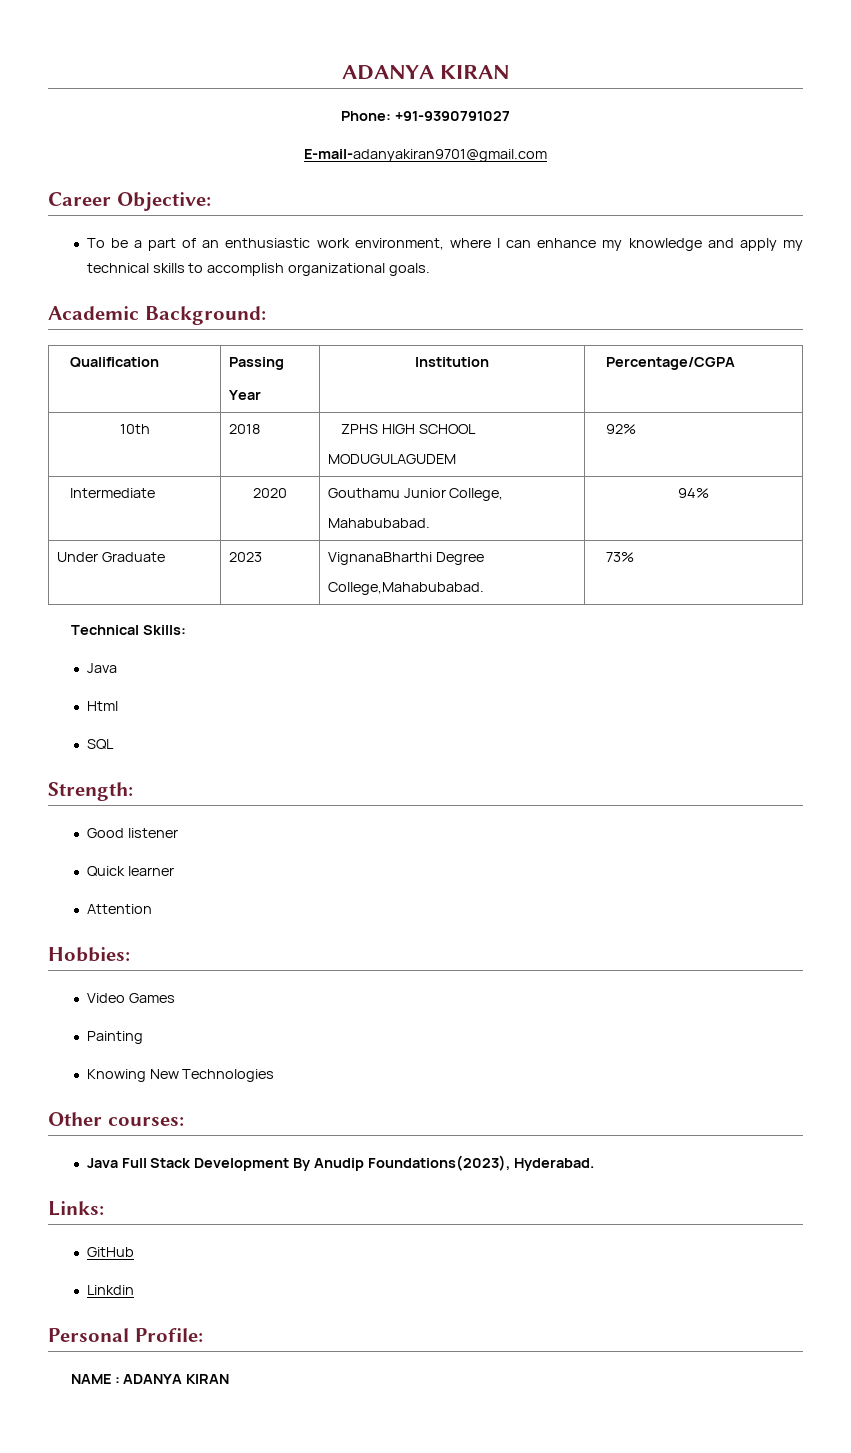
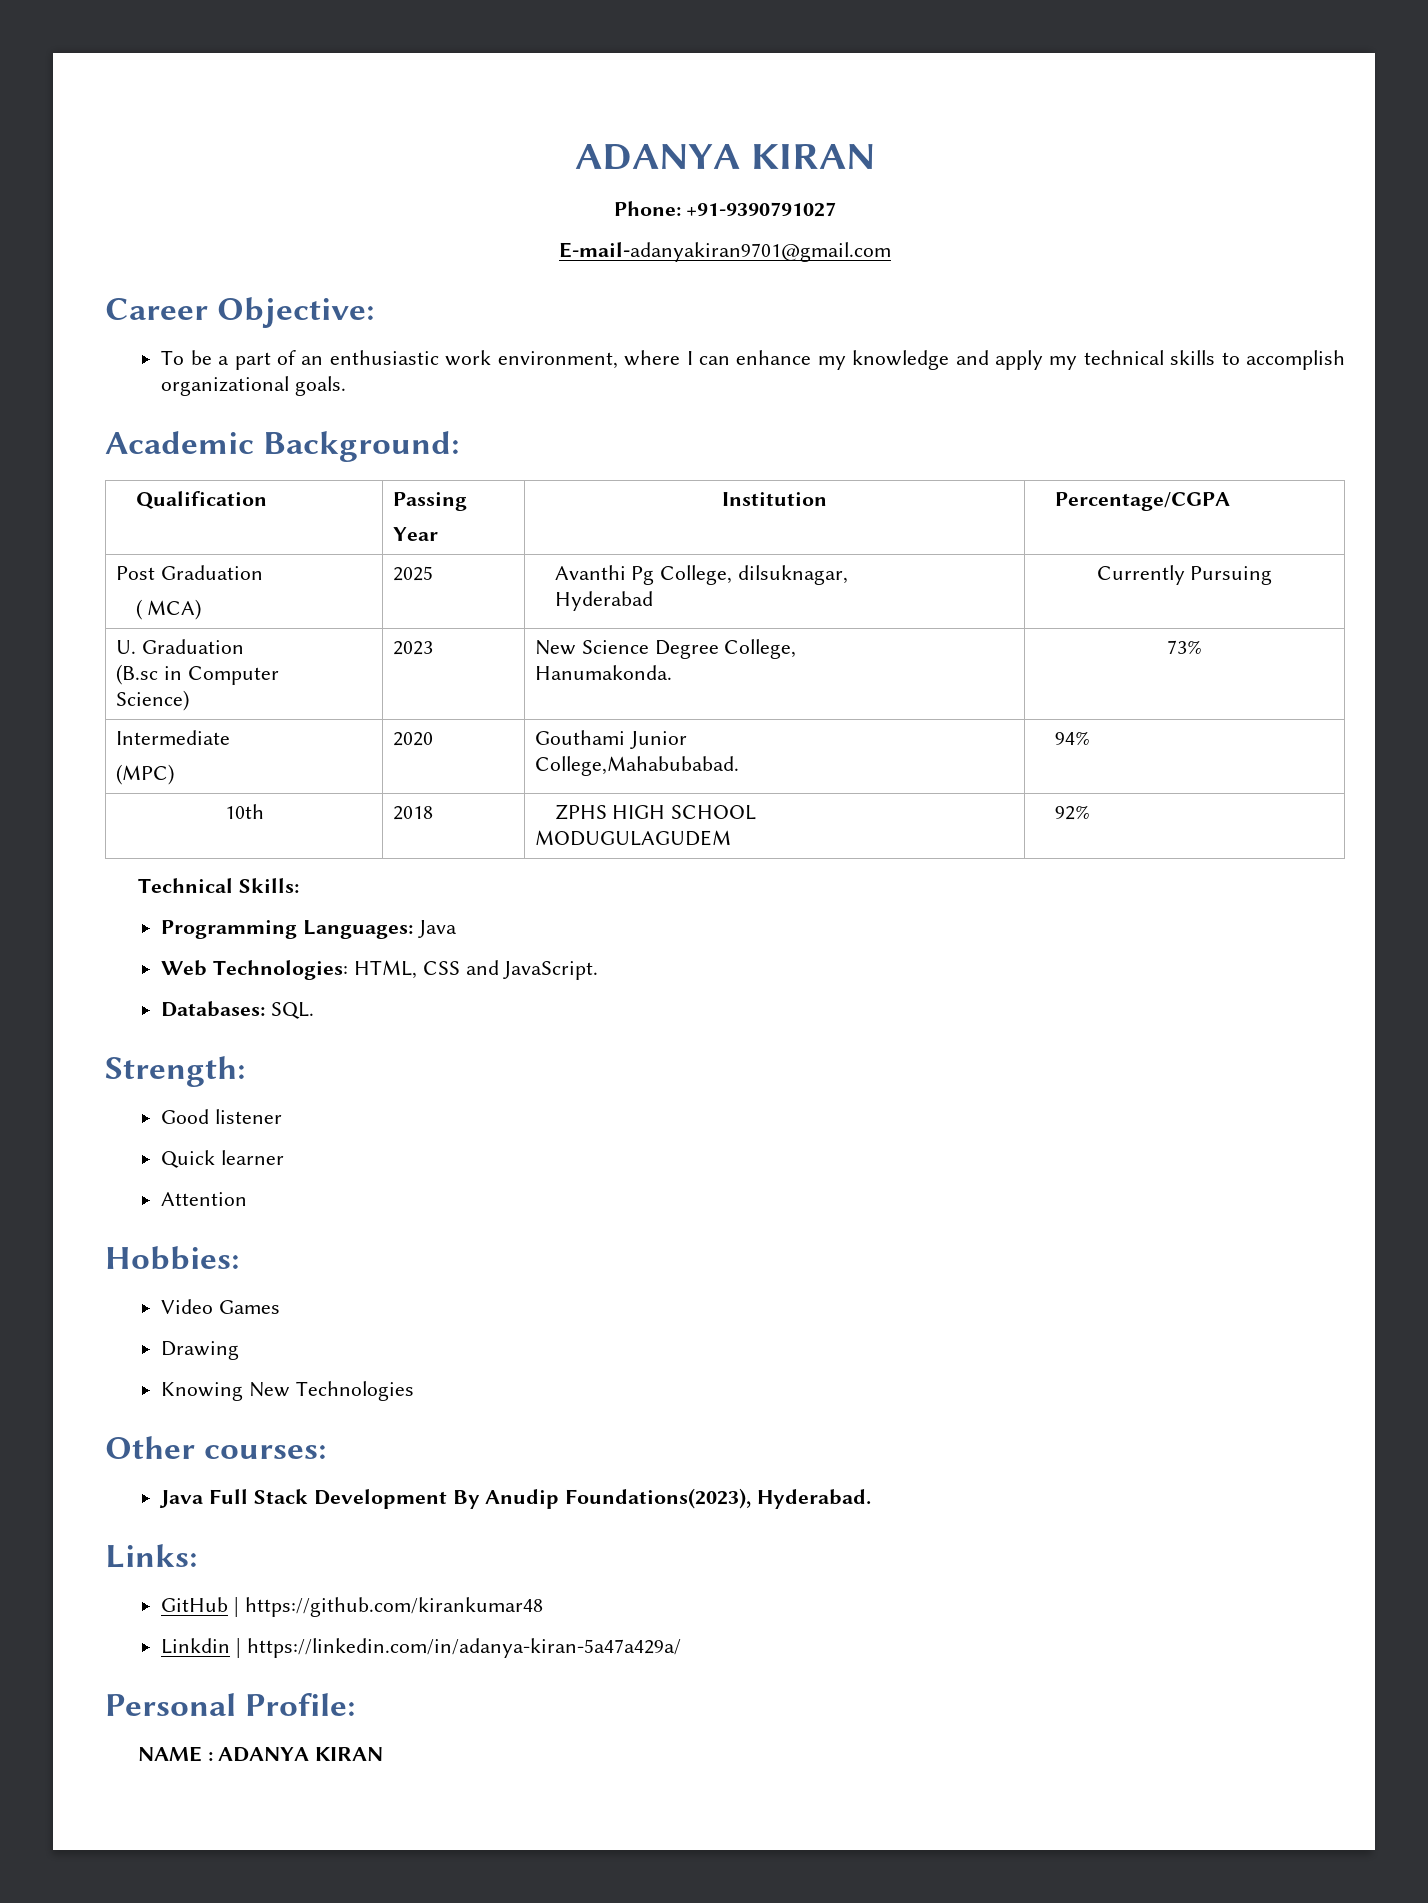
(736, 363) none -> [115,565,263,580] [135,599,202,620] [392,566,433,581] [554,565,848,585] [554,591,653,611] [1096,565,1273,585] [115,639,244,654] [115,664,279,685] [115,690,189,711] [392,641,433,655] [534,639,797,659] [534,665,672,680] [1167,640,1202,654] [115,730,230,745] [115,764,174,785] [392,732,433,746] [534,730,687,749] [534,756,739,776] [1054,731,1090,745] // Post Graduation // ( MCA) | 2025 | Avanthi Pg College, dilsuknagar, // Hyderabad | Currently Pursuing // U. Graduation // (B.sc in Computer // Science) | 2023 | New Science Degree College, // Hanumakonda. | 73% // Intermediate // (MPC) | 2020 | Gouthami Junior // College,Mahabubabad. | 94%
[70,488,156,498] [253,488,287,498] [327,488,504,501] [327,518,430,528] [678,488,709,498] [56,552,165,562] [228,552,262,562] [327,552,484,565] [327,582,484,595] [606,552,635,562] // Intermediate | 2020 | Gouthamu Junior College, // Mahabubabad. | 94% // Under Graduate | 2023 | VignanaBharthi Degree // College,Mahabubabad. | 73% -> (1090, 812) none
(186, 630) none -> [161,920,414,939] Programming Languages:
[86,701,118,711] [86,739,114,749] Html // SQL -> [161,960,599,980] [161,1001,315,1019] Web Technologies: HTML, CSS and JavaScript. // Databases: SQL.
[86,1031,143,1044] Painting -> [161,1341,240,1360] Drawing
(134, 1252) none -> [234,1597,544,1617] | https://github.com/kirankumar48
(134, 1290) none -> [236,1638,682,1658] | https://linkedin.com/in/adanya-kiran-5a47a429a/

